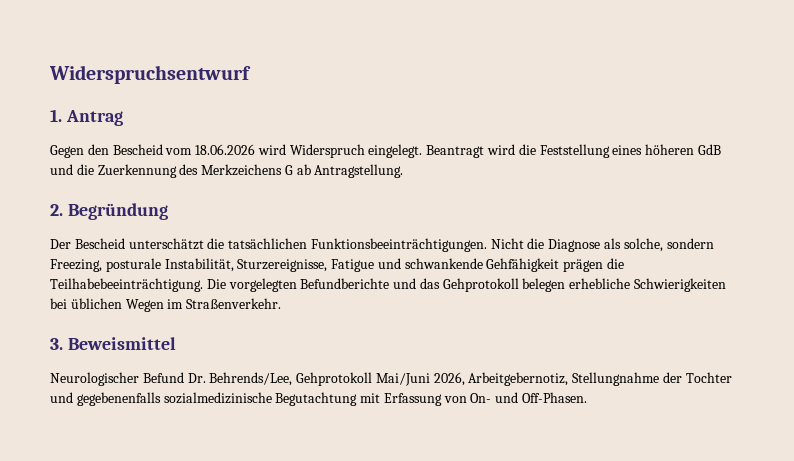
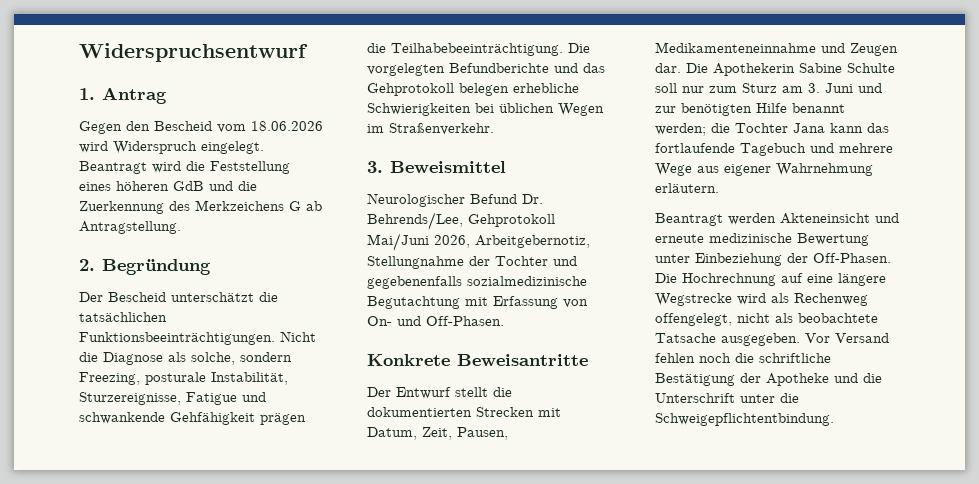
(588, 397) none -> [367,354,588,366] [367,387,512,399] [367,407,561,417] [367,427,508,440] [655,42,898,56] [655,63,895,76] [655,83,882,93] [655,103,845,116] [655,123,889,136] [655,143,893,156] [655,163,873,176] [655,183,719,193] [655,213,899,226] [655,233,869,246] [655,253,891,266] [655,273,886,286] [655,293,868,306] [655,313,878,326] [655,333,889,346] [655,353,831,363] [655,373,882,386] [655,393,799,403] [655,413,834,426] // Konkrete Beweisantritte // Der Entwurf stellt die dokumentierten Strecken mit Datum, Zeit, Pausen, Medikamenteneinnahme und Zeugen dar. Die Apothekerin Sabine Schulte soll nur zum Sturz am 3. Juni und zur benötigten Hilfe benannt werden; die Tochter Jana kann das fortlaufende Tagebuch und mehrere Wege aus eigener Wahrnehmung erläutern. // Beantragt werden Akteneinsicht und erneute medizinische Bewertung unter Einbeziehung der Off-Phasen. Die Hochrechnung auf eine längere Wegstrecke wird als Rechenweg offengelegt, nicht als beobachtete Tatsache ausgegeben. Vor Versand fehlen noch die schriftliche Bestätigung der Apotheke und die Unterschrift unter die Schweigepflichtentbindung.

